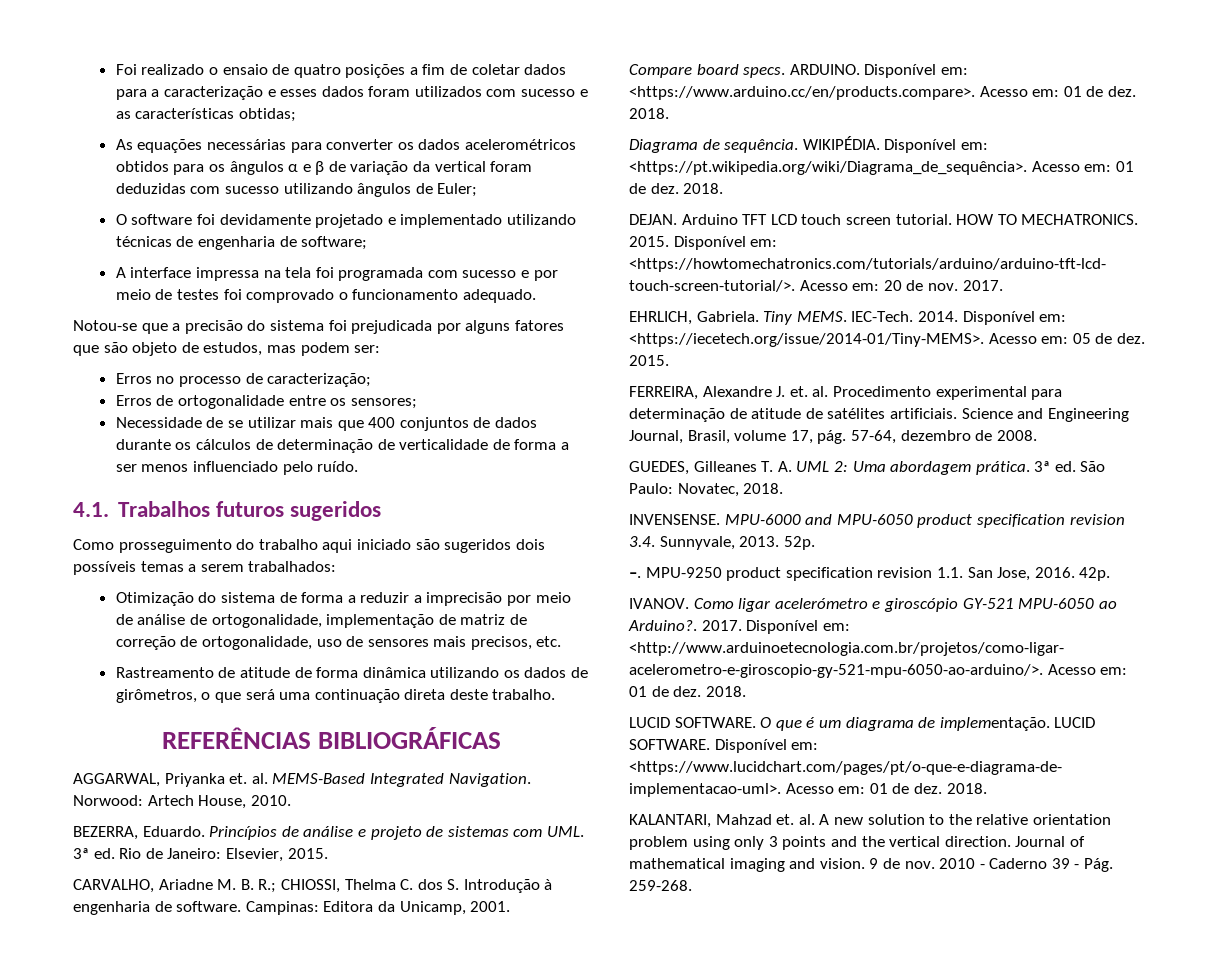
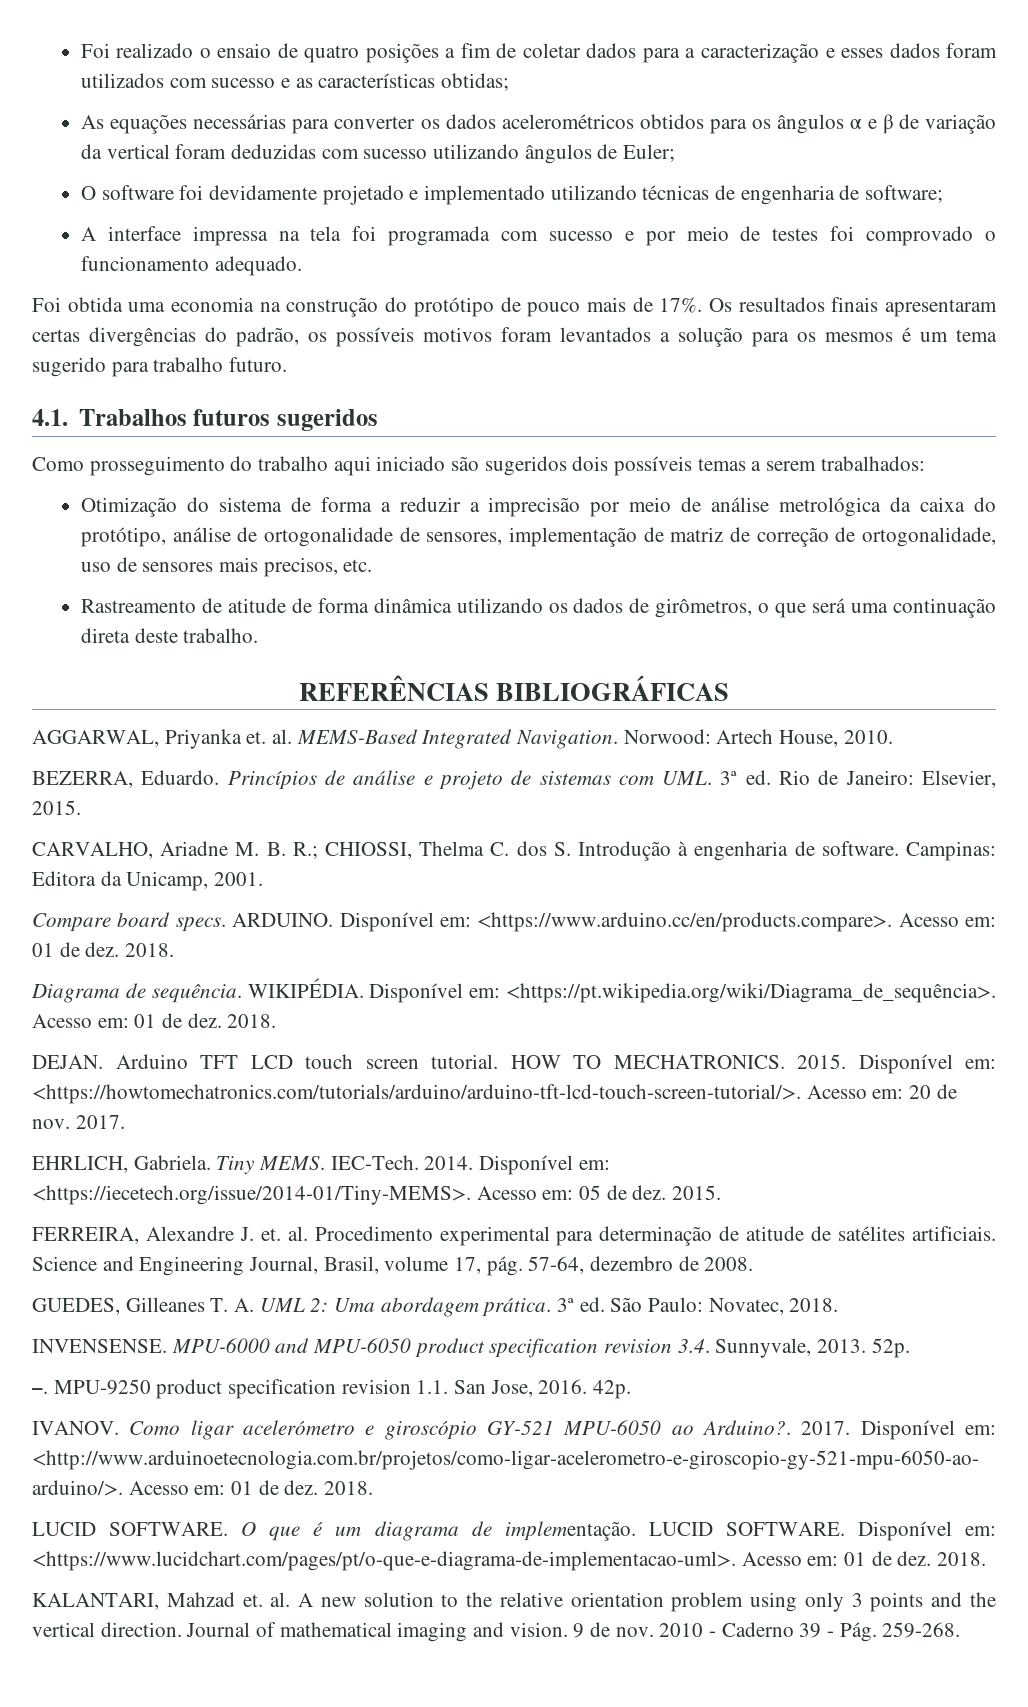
[73,320,564,334] [73,342,381,356] [115,373,372,387] [115,395,417,409] [115,417,538,431] [115,439,570,453] [115,461,359,475] Notou-se que a precisão do sistema foi prejudicada por alguns fatores que são objeto de estudos, mas podem ser: // Erros no processo de caracterização; // Erros de ortogonalidade entre os sensores; // Necessidade de se utilizar mais que 400 conjuntos de dados durante os cálculos de determinação de verticalidade de forma a ser menos influenciado pelo ruído. -> [32,297,997,317] [32,327,997,347] [32,357,288,377] Foi obtida uma economia na construção do protótipo de pouco mais de 17%. Os resultados finais apresentaram certas divergências do padrão, os possíveis motivos foram levantados a solução para os mesmos é um tema sugerido para trabalho futuro.
[189,614,322,628] de ortogonalidade, -> [779,497,996,517] [80,527,503,547] metrológica da caixa do protótipo, análise de ortogonalidade de sensores,

